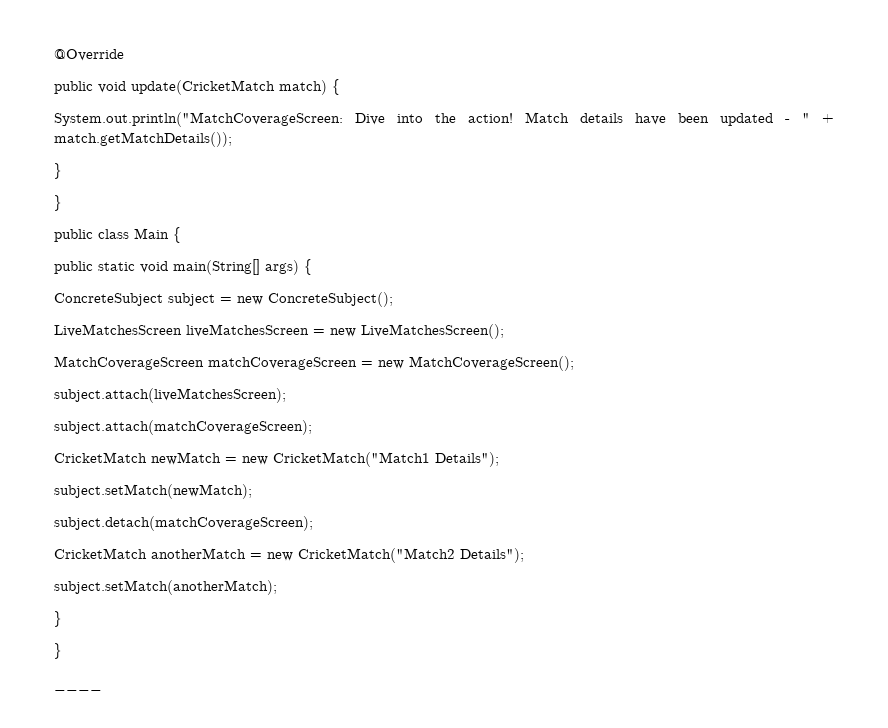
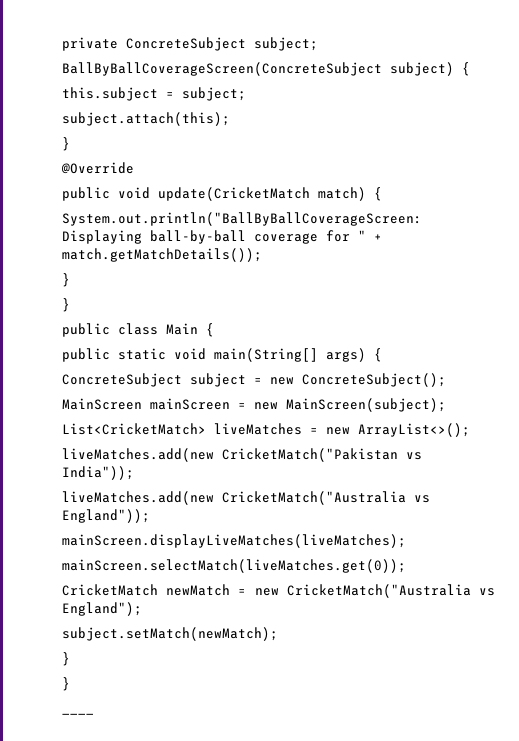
(54, 55) none -> [62,37,318,51] [62,62,470,76] [62,87,246,101] [62,112,230,126] [62,137,70,151] private ConcreteSubject subject; // BallByBallCoverageScreen(ConcreteSubject subject) { // this.subject = subject; // subject.attach(this); // } //
[54,112,790,127] System.out.println("MatchCoverageScreen: Dive into the action! Match details have been updated - -> [62,212,422,226] [62,230,350,244] System.out.println("BallByBallCoverageScreen: Displaying ball-by-ball coverage for
[54,324,504,339] [54,356,574,371] [54,388,286,403] [54,420,312,435] [54,452,499,467] [54,484,252,499] [54,516,313,531] [54,548,524,563] [54,580,277,595] LiveMatchesScreen liveMatchesScreen = new LiveMatchesScreen(); // MatchCoverageScreen matchCoverageScreen = new MatchCoverageScreen(); // subject.attach(liveMatchesScreen); // subject.attach(matchCoverageScreen); // CricketMatch newMatch = new CricketMatch("Match1 Details"); // subject.setMatch(newMatch); // subject.detach(matchCoverageScreen); // CricketMatch anotherMatch = new CricketMatch("Match2 Details"); // subject.setMatch(anotherMatch); -> [62,398,446,412] [62,423,470,437] [62,448,422,462] [62,466,134,480] [62,491,430,505] [62,509,150,523] [62,534,406,548] [62,559,406,573] [62,584,495,598] [62,602,142,616] [62,627,278,641] MainScreen mainScreen = new MainScreen(subject); // List<CricketMatch> liveMatches = new ArrayList<>(); // liveMatches.add(new CricketMatch("Pakistan vs India")); // liveMatches.add(new CricketMatch("Australia vs England")); // mainScreen.displayLiveMatches(liveMatches); // mainScreen.selectMatch(liveMatches.get(0)); // CricketMatch newMatch = new CricketMatch("Australia vs England"); // subject.setMatch(newMatch);

